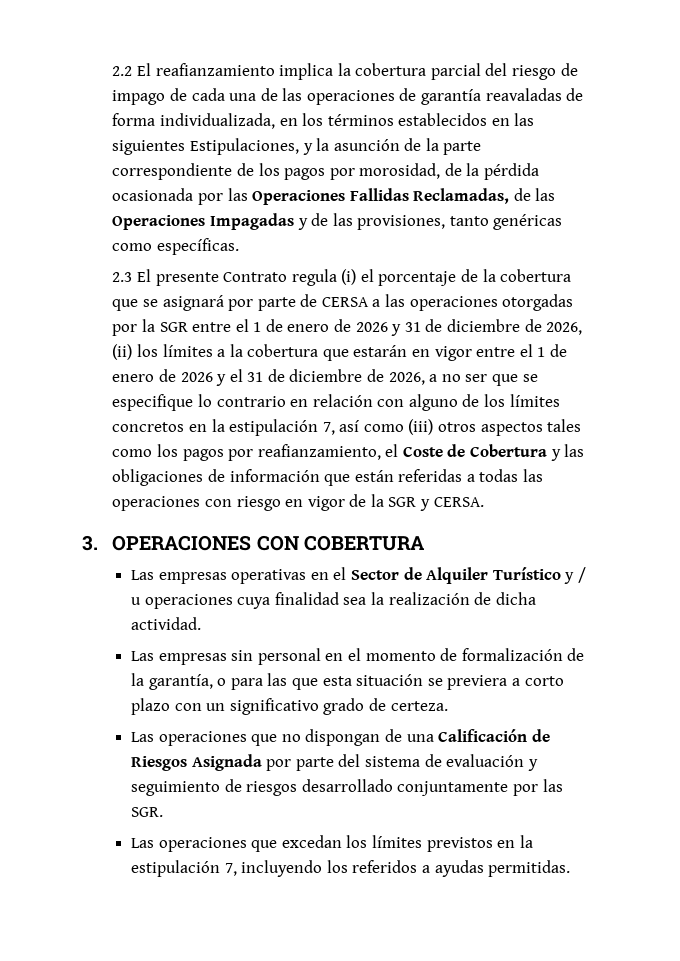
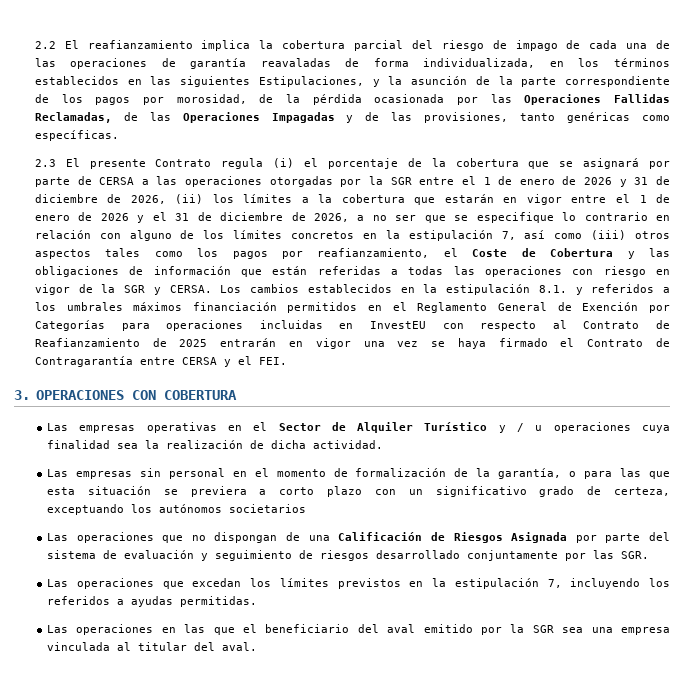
(484, 502) none -> [220,284,670,295] [34,302,671,313] [34,320,670,331] [34,338,671,349] [34,356,287,367] Los cambios establecidos en la estipulación 8.1. y referidos a los umbrales máximos financiación permitidos en el Reglamento General de Exención por Categorías para operaciones incluidas en InvestEU con respecto al Contrato de Reafianzamiento de 2025 entrarán en vigor una vez se haya firmado el Contrato de Contragarantía entre CERSA y el FEI.
[390,701,448,711] certeza. -> [614,487,671,496] [46,504,306,515] certeza, exceptuando los autónomos societarios
(571, 868) none -> [46,624,670,635] [46,642,257,651] // Las operaciones en las que el beneficiario del aval emitido por la SGR sea una empresa vinculada al titular del aval.

